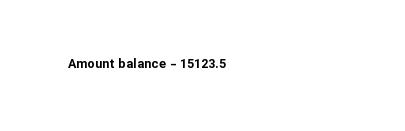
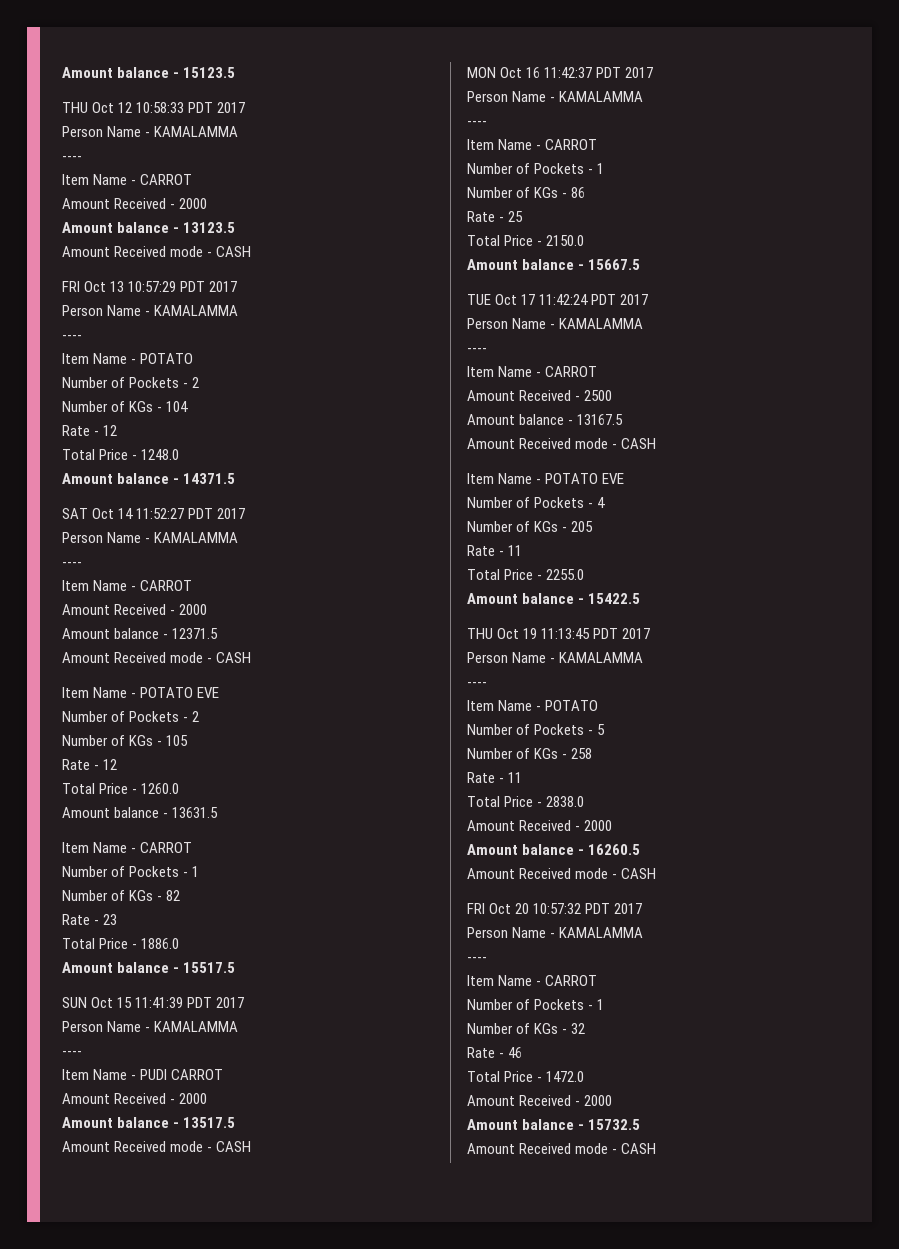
(227, 63) none -> [62,102,246,113] [62,126,239,137] [62,156,82,161] [62,174,193,185] [62,198,208,209] [62,222,236,233] [62,246,252,257] [62,281,238,292] [62,305,239,316] [62,335,82,340] [62,353,194,364] [62,377,200,388] [62,401,189,412] [62,425,118,436] [62,449,180,460] [62,473,236,484] [62,508,246,519] [62,532,239,543] [62,562,82,567] [62,580,193,591] [62,604,208,615] [62,628,219,639] [62,652,252,663] [62,687,220,698] [62,711,200,722] [62,735,189,746] [62,759,118,770] [62,783,180,794] [62,807,219,818] [62,842,193,853] [62,866,200,877] [62,890,181,901] [62,914,118,925] [62,938,180,949] [62,962,236,973] [62,997,245,1008] [62,1021,239,1032] [62,1051,82,1056] [62,1069,224,1080] [62,1093,208,1104] [62,1117,236,1128] [62,1141,252,1152] [467,67,654,78] [467,91,644,102] [467,121,487,126] [467,139,598,150] [467,163,605,174] [467,187,586,198] [467,211,524,222] [467,235,585,246] [467,259,641,270] [467,294,649,305] [467,318,644,329] [467,348,487,353] [467,366,598,377] [467,390,613,401] [467,414,624,425] [467,438,657,449] [467,473,625,484] [467,497,606,508] [467,521,594,532] [467,545,523,556] [467,569,585,580] [467,593,641,604] [467,628,651,639] [467,652,644,663] [467,682,487,687] [467,700,599,711] [467,724,606,735] [467,748,593,759] [467,772,523,783] [467,796,585,807] [467,820,613,831] [467,844,641,855] [467,868,657,879] [467,903,643,914] [467,927,644,938] [467,957,487,962] [467,975,598,986] [467,999,605,1010] [467,1023,586,1034] [467,1047,523,1058] [467,1071,585,1082] [467,1095,613,1106] [467,1119,641,1130] [467,1143,657,1154] // THU Oct 12 10:58:33 PDT 2017 // Person Name - KAMALAMMA // ---- // Item Name - CARROT // Amount Received - 2000 // Amount balance - 13123.5 // Amount Received mode - CASH // FRI Oct 13 10:57:29 PDT 2017 // Person Name - KAMALAMMA // ---- // Item Name - POTATO // Number of Pockets - 2 // Number of KGs - 104 // Rate - 12 // Total Price - 1248.0 // Amount balance - 14371.5 // SAT Oct 14 11:52:27 PDT 2017 // Person Name - KAMALAMMA // ---- // Item Name - CARROT // Amount Received - 2000 // Amount balance - 12371.5 // Amount Received mode - CASH // Item Name - POTATO EVE // Number of Pockets - 2 // Number of KGs - 105 // Rate - 12 // Total Price - 1260.0 // Amount balance - 13631.5 // Item Name - CARROT // Number of Pockets - 1 // Number of KGs - 82 // Rate - 23 // Total Price - 1886.0 // Amount balance - 15517.5 // SUN Oct 15 11:41:39 PDT 2017 // Person Name - KAMALAMMA // ---- // Item Name - PUDI CARROT // Amount Received - 2000 // Amount balance - 13517.5 // Amount Received mode - CASH // MON Oct 16 11:42:37 PDT 2017 // Person Name - KAMALAMMA // ---- // Item Name - CARROT // Number of Pockets - 1 // Number of KGs - 86 // Rate - 25 // Total Price - 2150.0 // Amount balance - 15667.5 // TUE Oct 17 11:42:24 PDT 2017 // Person Name - KAMALAMMA // ---- // Item Name - CARROT // Amount Received - 2500 // Amount balance - 13167.5 // Amount Received mode - CASH // Item Name - POTATO EVE // Number of Pockets - 4 // Number of KGs - 205 // Rate - 11 // Total Price - 2255.0 // Amount balance - 15422.5 // THU Oct 19 11:13:45 PDT 2017 // Person Name - KAMALAMMA // ---- // Item Name - POTATO // Number of Pockets - 5 // Number of KGs - 258 // Rate - 11 // Total Price - 2838.0 // Amount Received - 2000 // Amount balance - 16260.5 // Amount Received mode - CASH // FRI Oct 20 10:57:32 PDT 2017 // Person Name - KAMALAMMA // ---- // Item Name - CARROT // Number of Pockets - 1 // Number of KGs - 32 // Rate - 46 // Total Price - 1472.0 // Amount Received - 2000 // Amount balance - 15732.5 // Amount Received mode - CASH

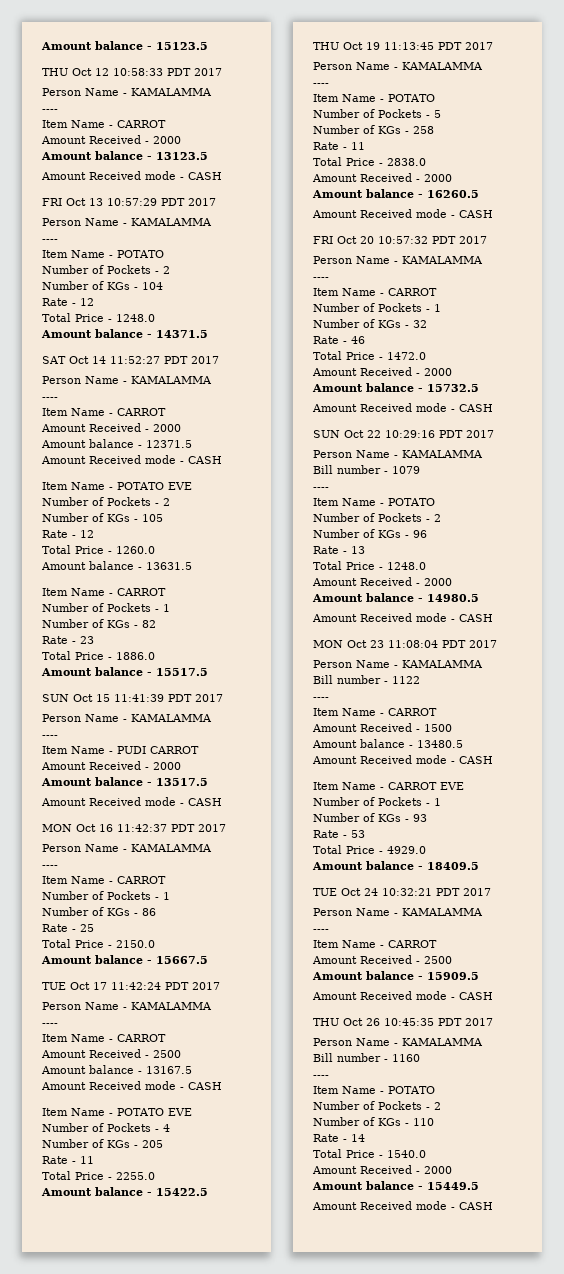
(657, 1148) none -> [313,430,494,438] [313,450,483,458] [313,465,420,474] [313,487,329,490] [313,498,435,506] [313,513,441,522] [313,529,427,538] [313,546,365,554] [313,561,426,570] [312,577,452,586] [312,593,479,602] [312,613,493,622] [313,640,497,648] [313,660,483,668] [313,675,420,684] [313,697,329,700] [313,708,437,716] [312,723,452,732] [312,739,463,748] [312,755,493,764] [313,782,464,790] [313,797,441,806] [313,813,427,822] [313,830,365,838] [313,845,426,854] [312,861,479,870] [313,888,491,896] [313,908,483,916] [313,929,329,932] [313,940,437,948] [312,955,452,964] [312,971,479,980] [312,991,493,1000] [313,1018,493,1026] [313,1038,483,1046] [313,1053,420,1062] [313,1075,329,1078] [313,1086,435,1094] [313,1101,441,1110] [313,1117,434,1126] [313,1134,365,1142] [313,1149,426,1158] [312,1165,452,1174] [312,1181,479,1190] [312,1201,493,1210] // SUN Oct 22 10:29:16 PDT 2017 // Person Name - KAMALAMMA // Bill number - 1079 // ---- // Item Name - POTATO // Number of Pockets - 2 // Number of KGs - 96 // Rate - 13 // Total Price - 1248.0 // Amount Received - 2000 // Amount balance - 14980.5 // Amount Received mode - CASH // MON Oct 23 11:08:04 PDT 2017 // Person Name - KAMALAMMA // Bill number - 1122 // ---- // Item Name - CARROT // Amount Received - 1500 // Amount balance - 13480.5 // Amount Received mode - CASH // Item Name - CARROT EVE // Number of Pockets - 1 // Number of KGs - 93 // Rate - 53 // Total Price - 4929.0 // Amount balance - 18409.5 // TUE Oct 24 10:32:21 PDT 2017 // Person Name - KAMALAMMA // ---- // Item Name - CARROT // Amount Received - 2500 // Amount balance - 15909.5 // Amount Received mode - CASH // THU Oct 26 10:45:35 PDT 2017 // Person Name - KAMALAMMA // Bill number - 1160 // ---- // Item Name - POTATO // Number of Pockets - 2 // Number of KGs - 110 // Rate - 14 // Total Price - 1540.0 // Amount Received - 2000 // Amount balance - 15449.5 // Amount Received mode - CASH

